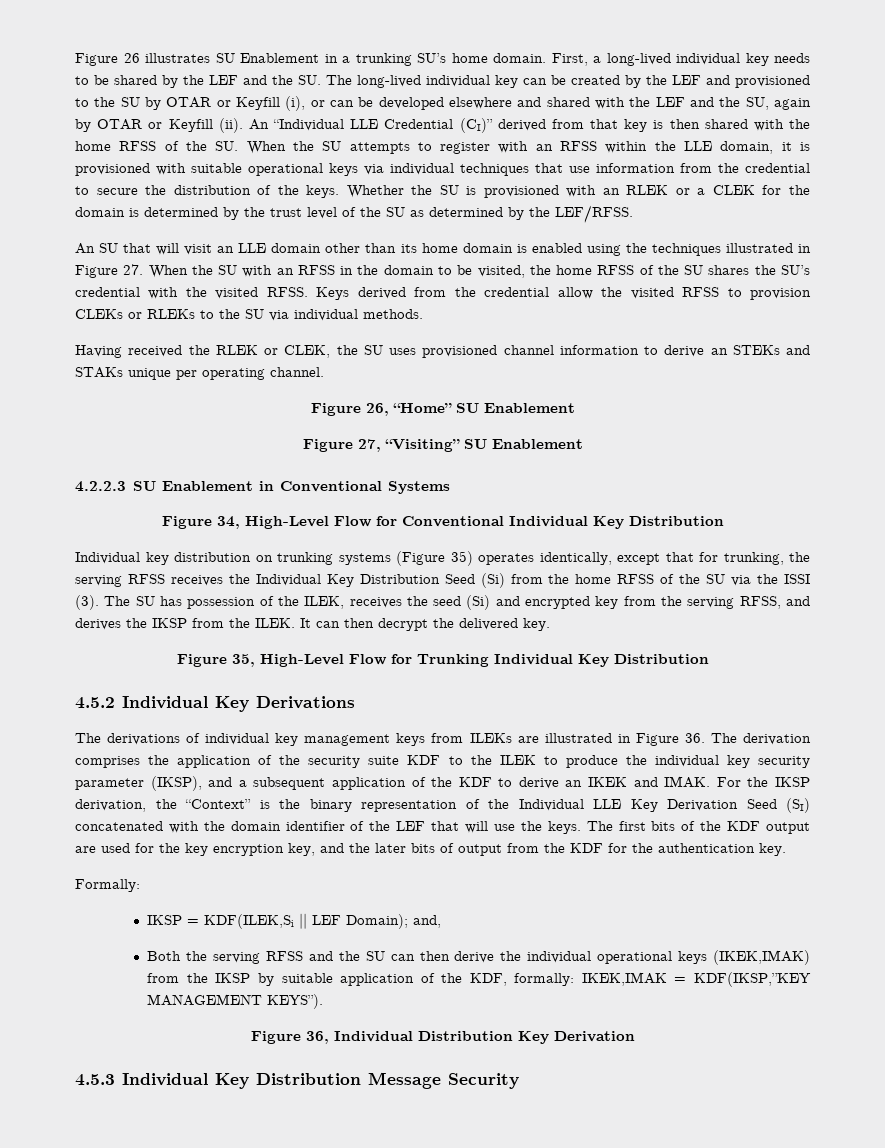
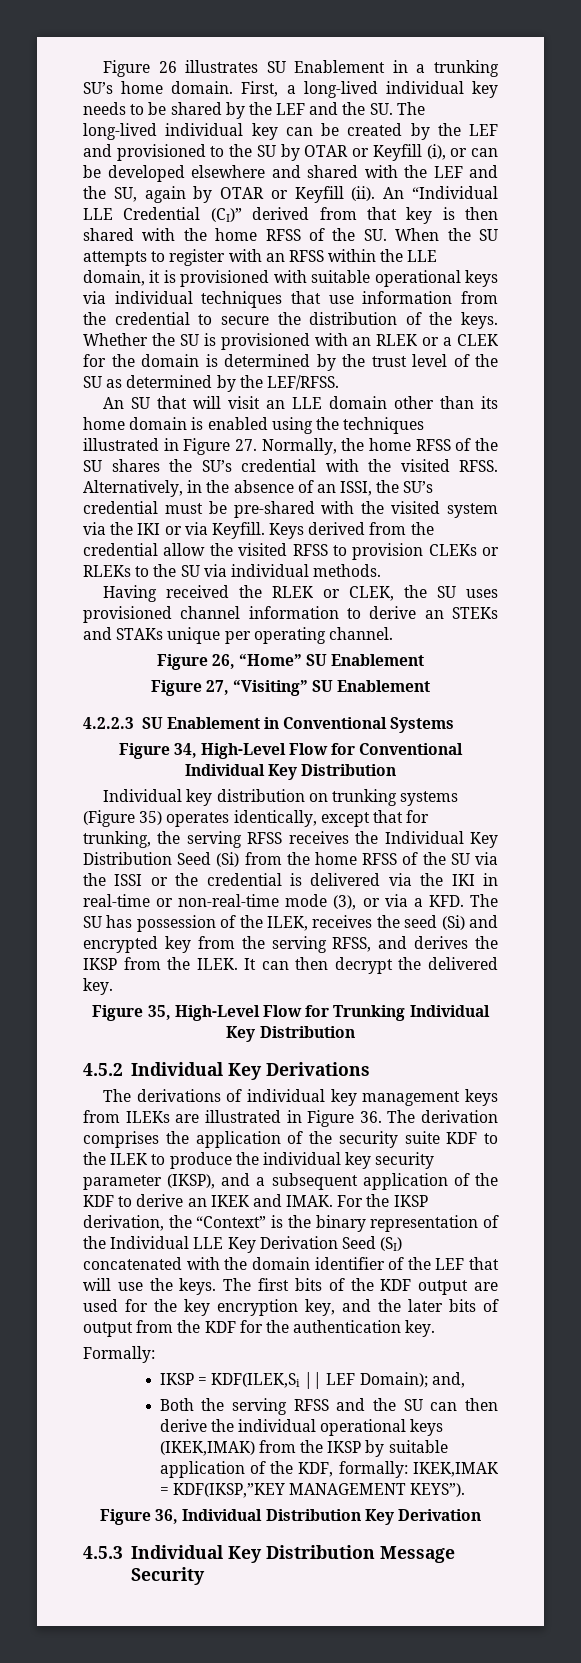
[148,265,525,278] When the SU with an RFSS in the domain to be visited, -> [261,438,337,455] Normally,
(308, 292) none -> [83,480,434,497] [83,501,498,518] [83,522,265,539] Alternatively, in the absence of an ISSI, the SU’s credential must be pre-shared with the visited system via the IKI or via Keyfill.
[75,595,99,610] (3). -> [150,873,498,886] [83,894,464,910] or the credential is delivered via the IKI in real-time or non-real-time mode (3), or via a KFD.

